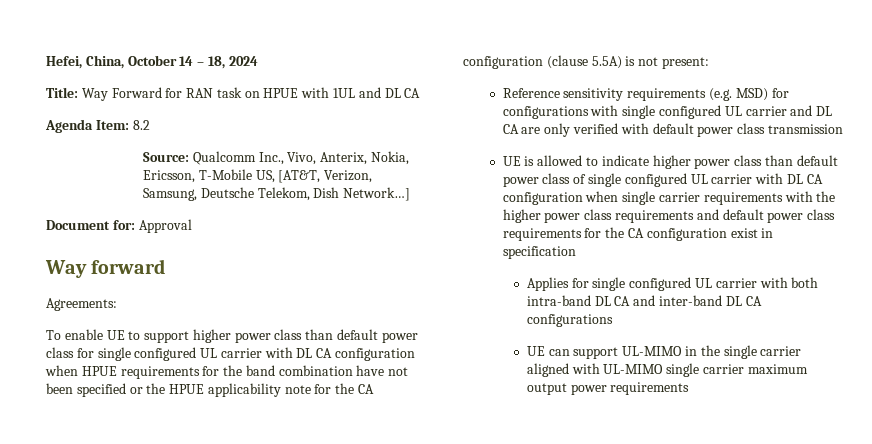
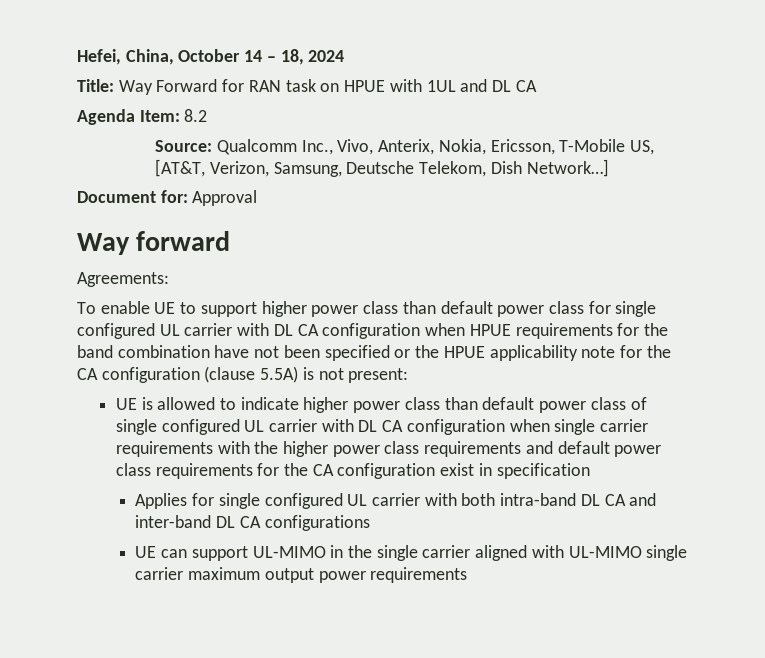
[502,88,789,101] [502,105,833,119] [502,123,843,137] // Reference sensitivity requirements (e.g. MSD) for configurations with single configured UL carrier and DL CA are only verified with default power class transmission -> (409, 375) none

